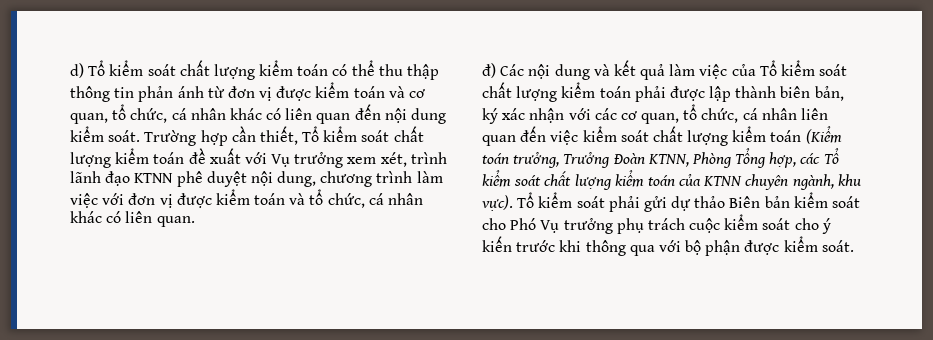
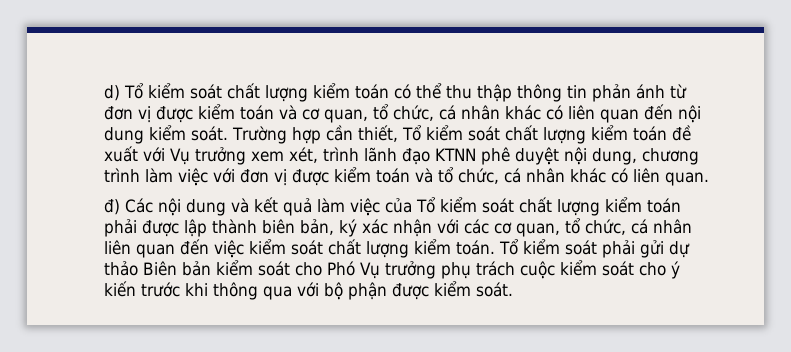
[770,126,842,144] [482,148,839,168] [482,170,861,190] [482,195,513,211] toán (Kiểm toán trưởng, Trưởng Đoàn KTNN, Phòng Tổng hợp, các Tổ kiểm soát chất lượng kiểm toán của KTNN chuyên ngành, khu vực). -> [456,240,495,255] toán.

